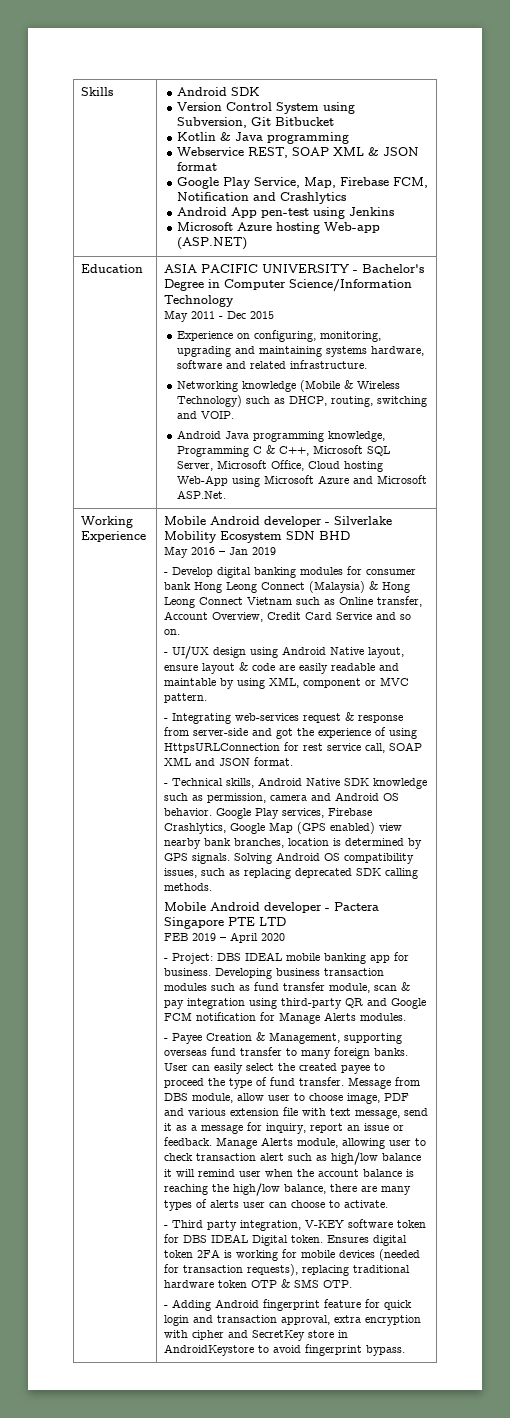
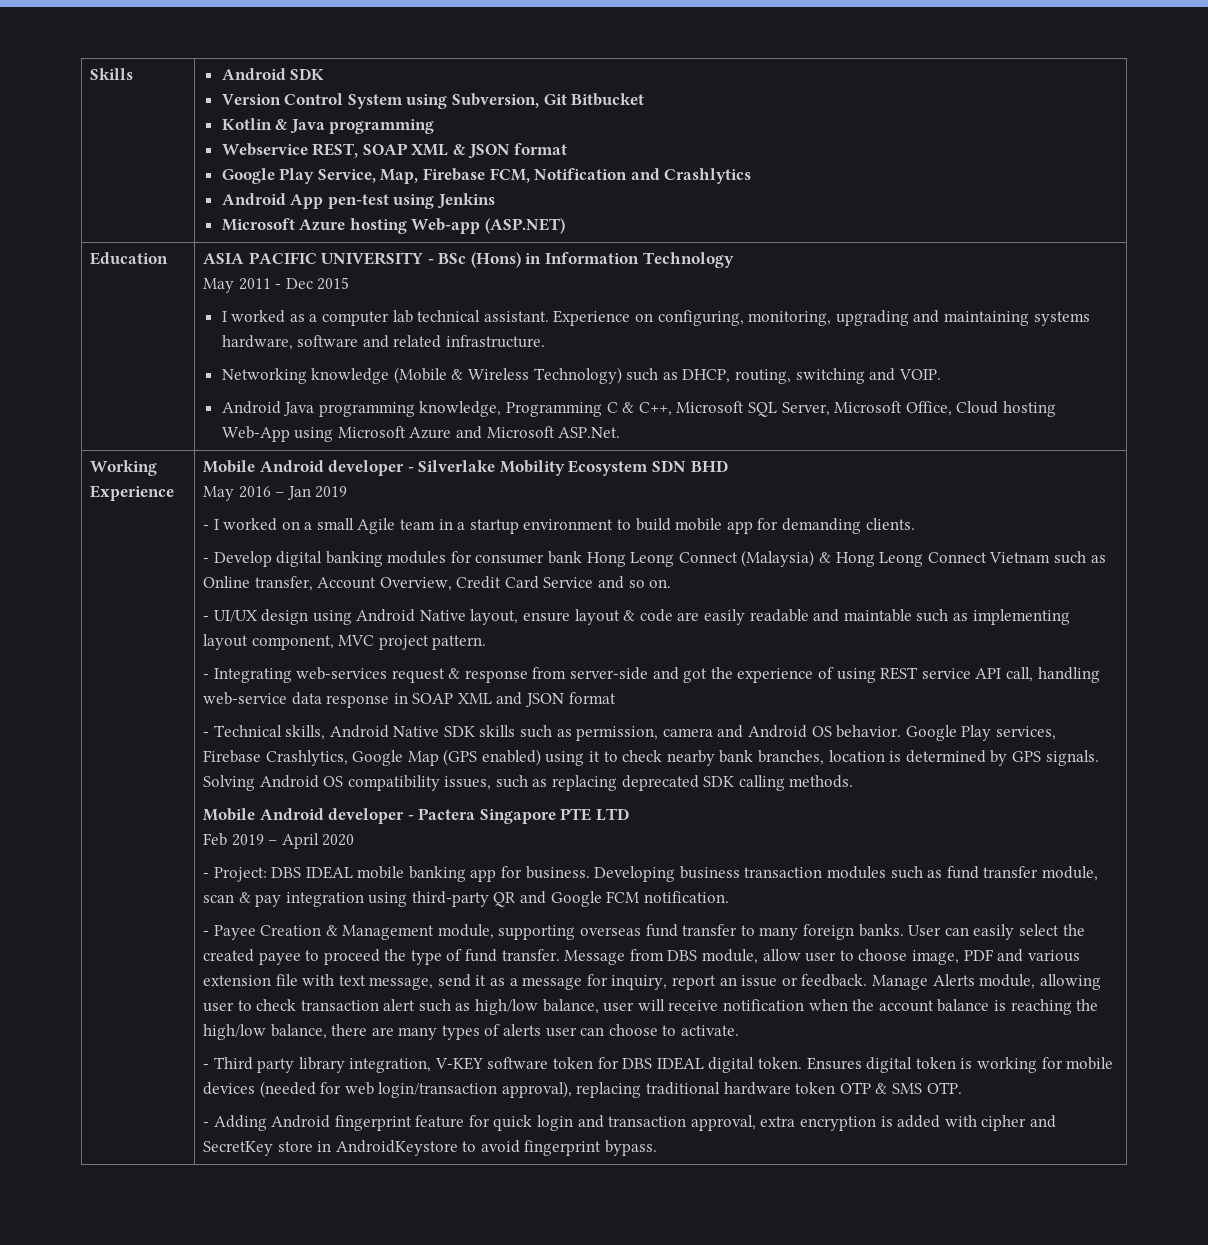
[362,264,425,273] [164,279,413,292] Bachelor's Degree in Computer Science/Information -> [438,252,640,268] BSc (Hons) in Information
(275, 315) none -> [221,310,549,326] I worked as a computer lab technical assistant.
(277, 551) none -> [202,518,915,534] // - I worked on a small Agile team in a startup environment to build mobile app for demanding clients.
[220,677,410,689] by using XML, component or MVC -> [916,609,1070,625] [202,634,429,650] such as implementing layout component, MVC project
[164,742,386,753] HttpsURLConnection for rest service call, -> [880,667,1100,683] [202,692,408,708] REST service API call, handling web-service data response in
[254,757,294,766] format. -> [568,692,616,704] format
[373,778,428,789] knowledge -> [479,725,516,737] skills
[379,823,403,831] view -> [545,750,663,766] using it to check
[164,933,189,941] FEB -> [202,833,227,846] Feb
[196,1012,407,1024] notification for Manage Alerts modules. -> [643,891,729,903] notification.
[269,1032,341,1044] Management, -> [342,924,494,940] Management module,
[382,1153,422,1161] [164,1169,262,1177] balance it will remind user -> [542,999,805,1014] balance, user will receive notification
(238, 1225) none -> [298,1057,345,1073] library
[252,1235,289,1246] Digital -> [708,1057,755,1073] digital
[197,1249,221,1258] 2FA -> (956, 1063) none
[183,1264,299,1276] transaction requests), -> [344,1081,572,1098] web login/transaction approval),
(422, 1320) none -> [880,1115,941,1128] is added

